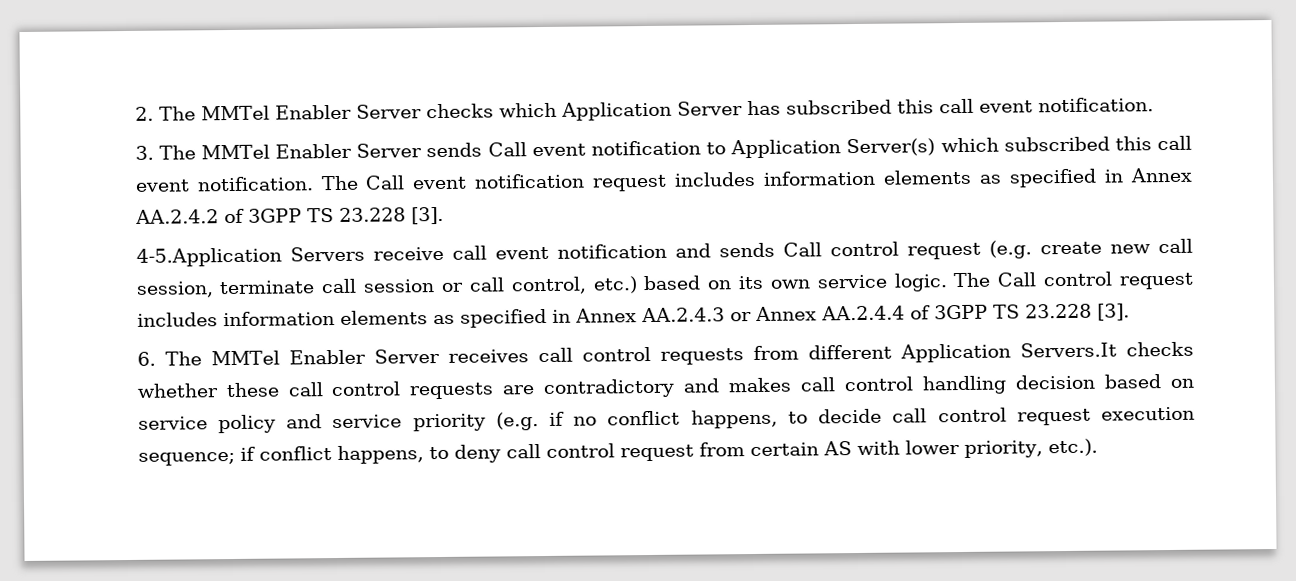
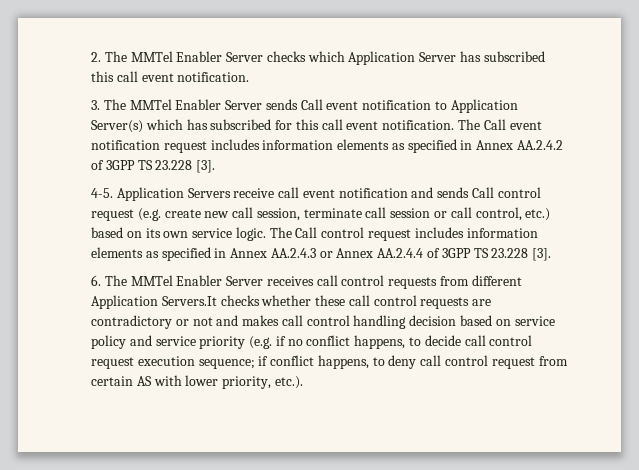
[1003,136,1110,152] subscribed -> [186,119,293,130] has subscribed for
[135,247,282,267] 4-5.Application -> [90,187,184,201] 4-5. Application
(676, 388) none -> [175,317,213,326] or not

